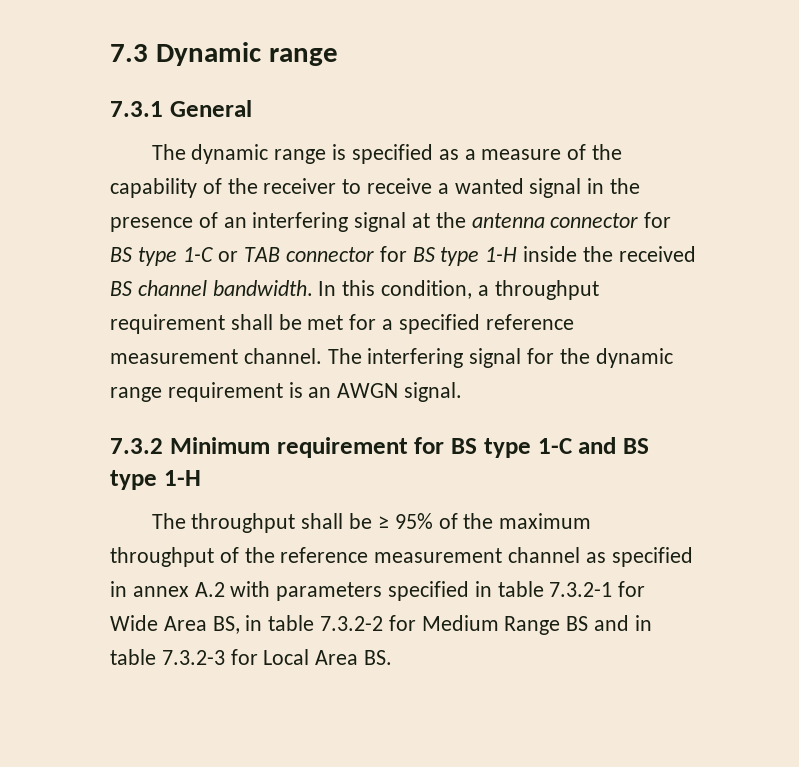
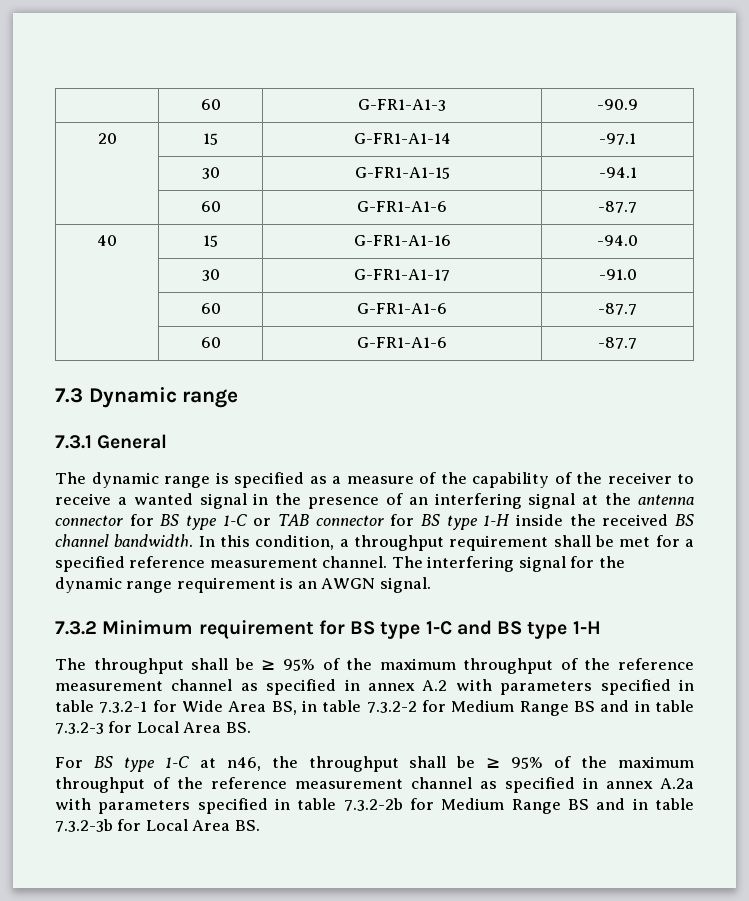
(110, 53) none -> [200,99,221,110] [358,99,446,111] [597,99,639,110] [97,133,117,144] [203,133,218,145] [353,133,451,144] [599,133,637,145] [201,167,220,179] [354,167,450,179] [598,167,637,178] [200,201,221,212] [357,201,447,212] [598,201,638,213] [97,235,117,246] [203,235,218,247] [353,235,451,246] [597,235,639,246] [201,269,220,281] [354,269,450,281] [598,269,637,280] [200,303,221,314] [357,303,447,314] [598,303,638,315] [200,337,221,348] [357,337,447,348] [598,337,638,349] | 60 | G-FR1-A1-3 | -90.9 // 20 | 15 | G-FR1-A1-14 | -97.1 // | 30 | G-FR1-A1-15 | -94.1 // | 60 | G-FR1-A1-6 | -87.7 // 40 | 15 | G-FR1-A1-16 | -94.0 // | 30 | G-FR1-A1-17 | -91.0 // | 60 | G-FR1-A1-6 | -87.7 // | 60 | G-FR1-A1-6 | -87.7 //
(393, 657) none -> [55,756,694,772] [55,777,694,793] [55,798,695,814] [55,819,260,832] // For BS type 1-C at n46, the throughput shall be ≥ 95% of the maximum throughput of the reference measurement channel as specified in annex A.2a with parameters specified in table 7.3.2-2b for Medium Range BS and in table 7.3.2-3b for Local Area BS.

